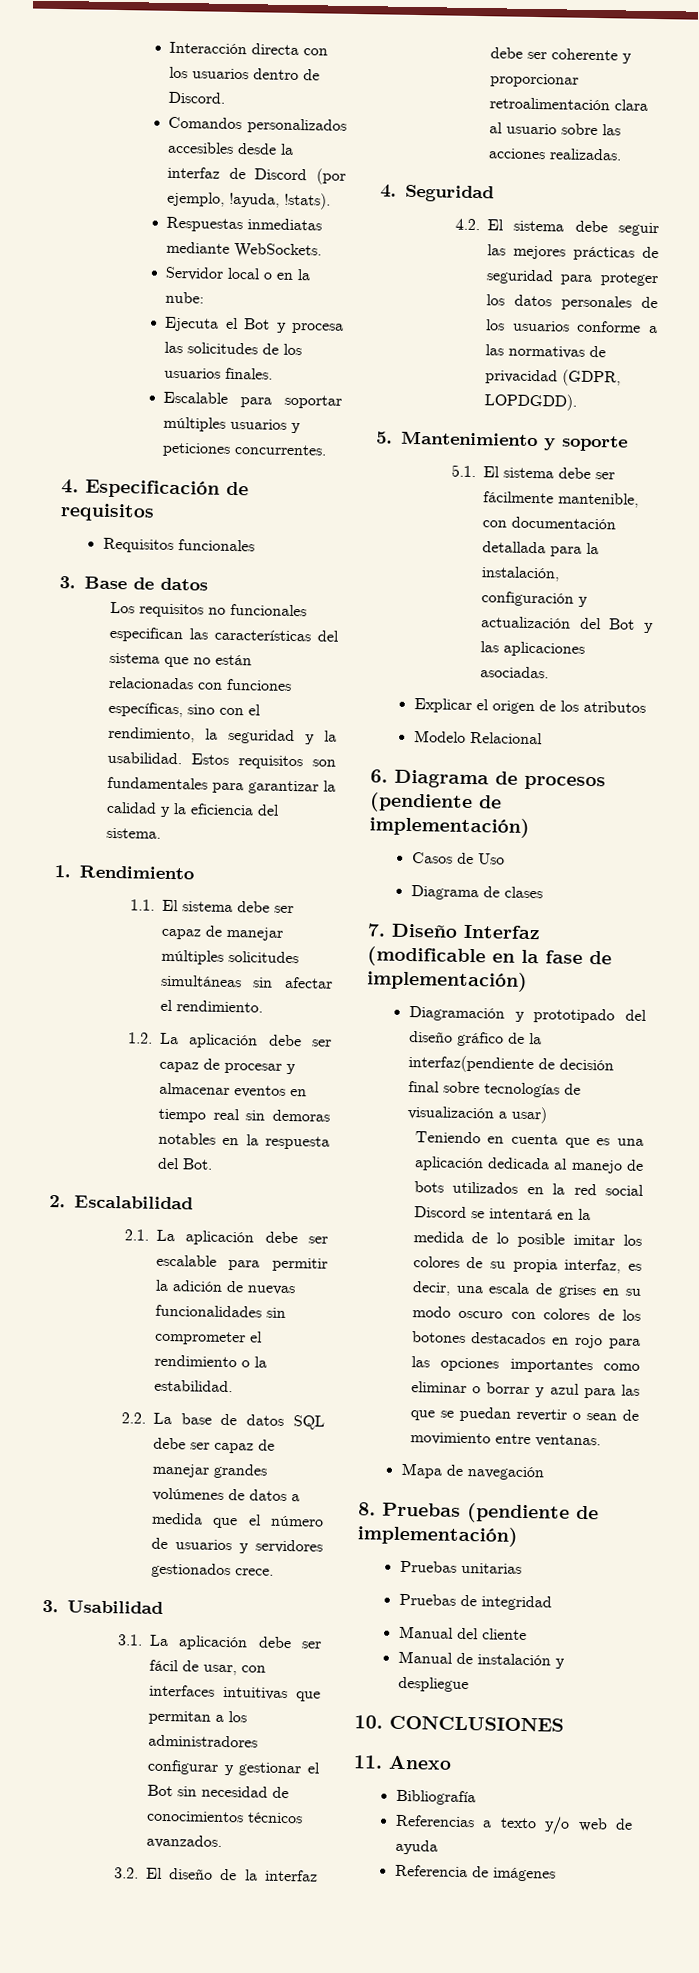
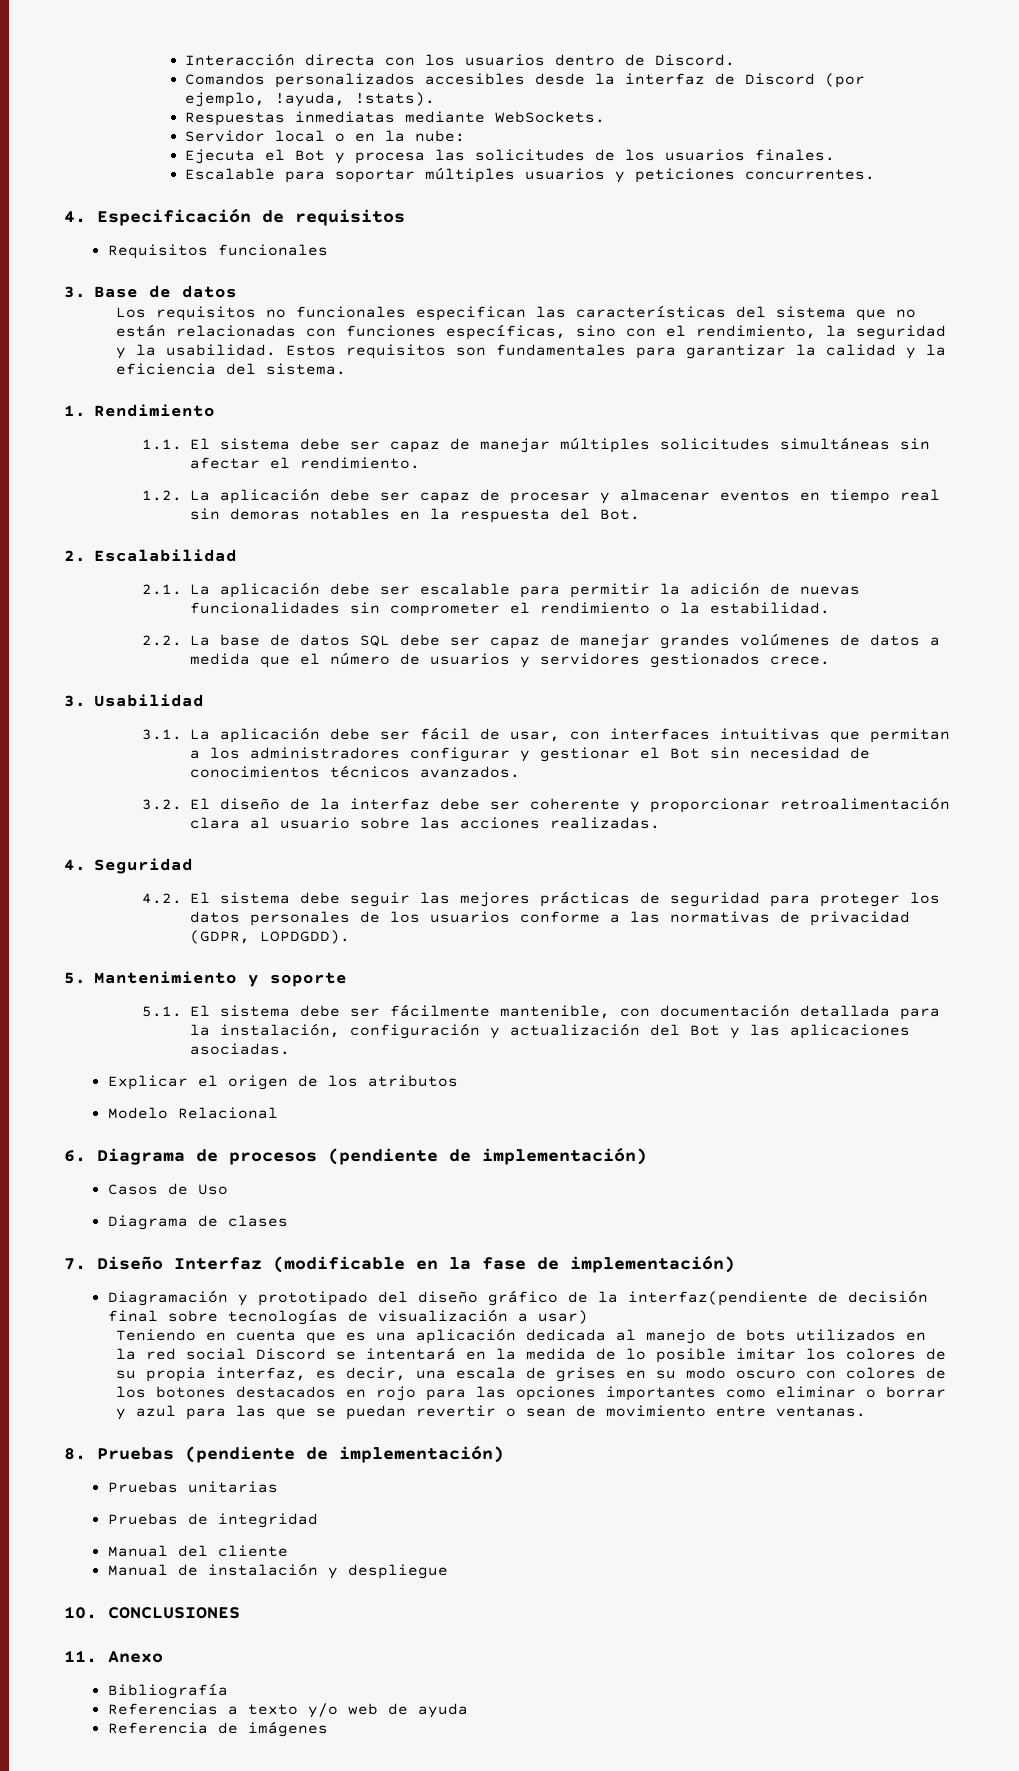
[400,1462,544,1481] // Mapa de navegación -> (866, 1411) none

